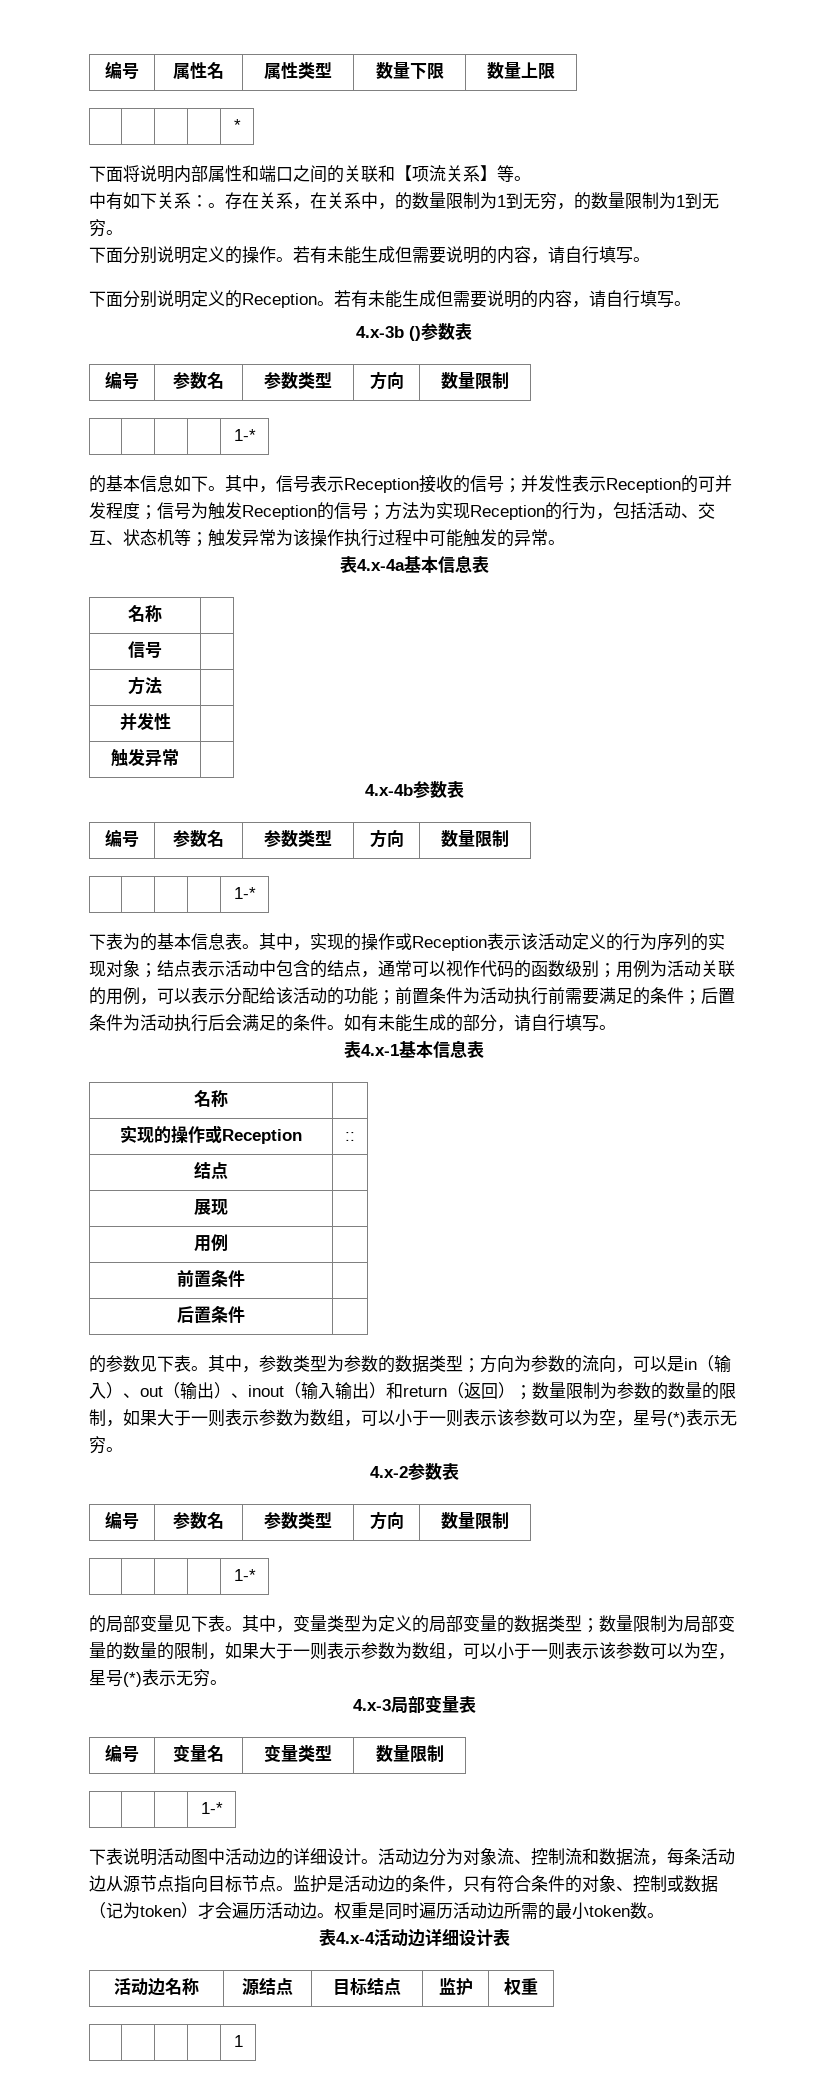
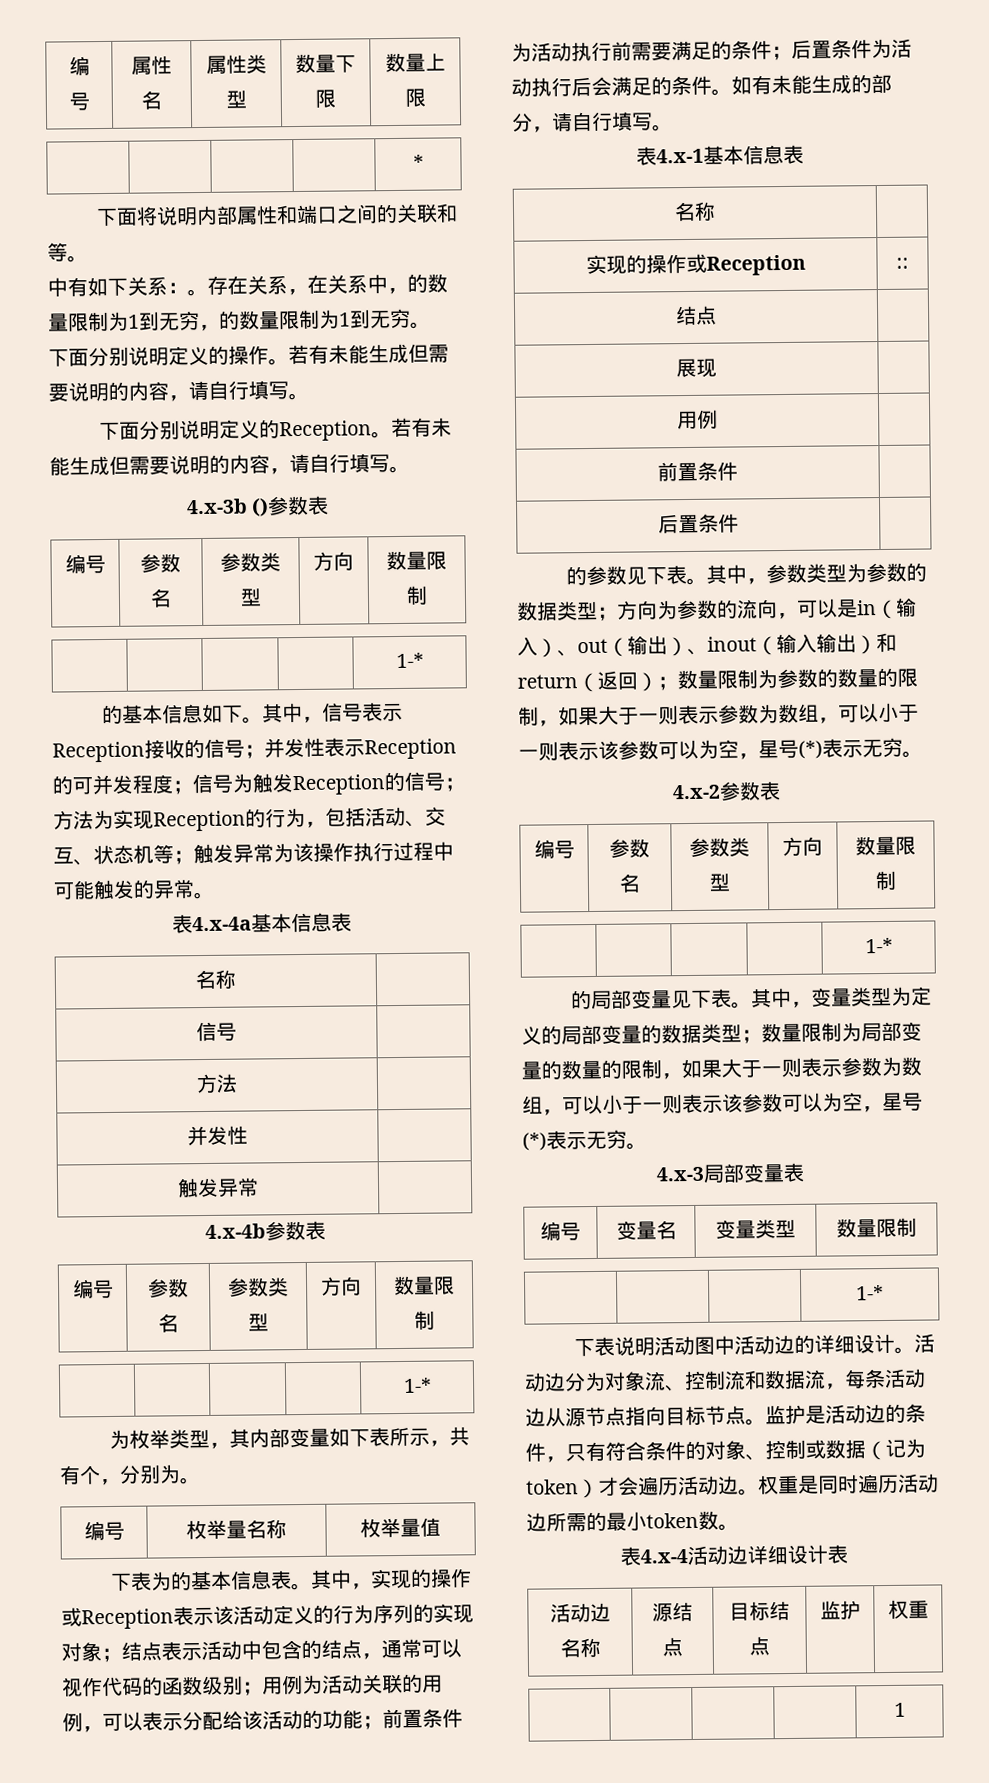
[395,165,497,182] 【项流关系】 -> (459, 213) none
(256, 893) none -> [109,1426,471,1449] [59,1464,201,1486] [83,1521,125,1541] [186,1519,287,1540] [360,1517,441,1538] // 为枚举类型，其内部变量如下表所示，共有个，分别为。 // 编号 | 枚举量名称 | 枚举量值

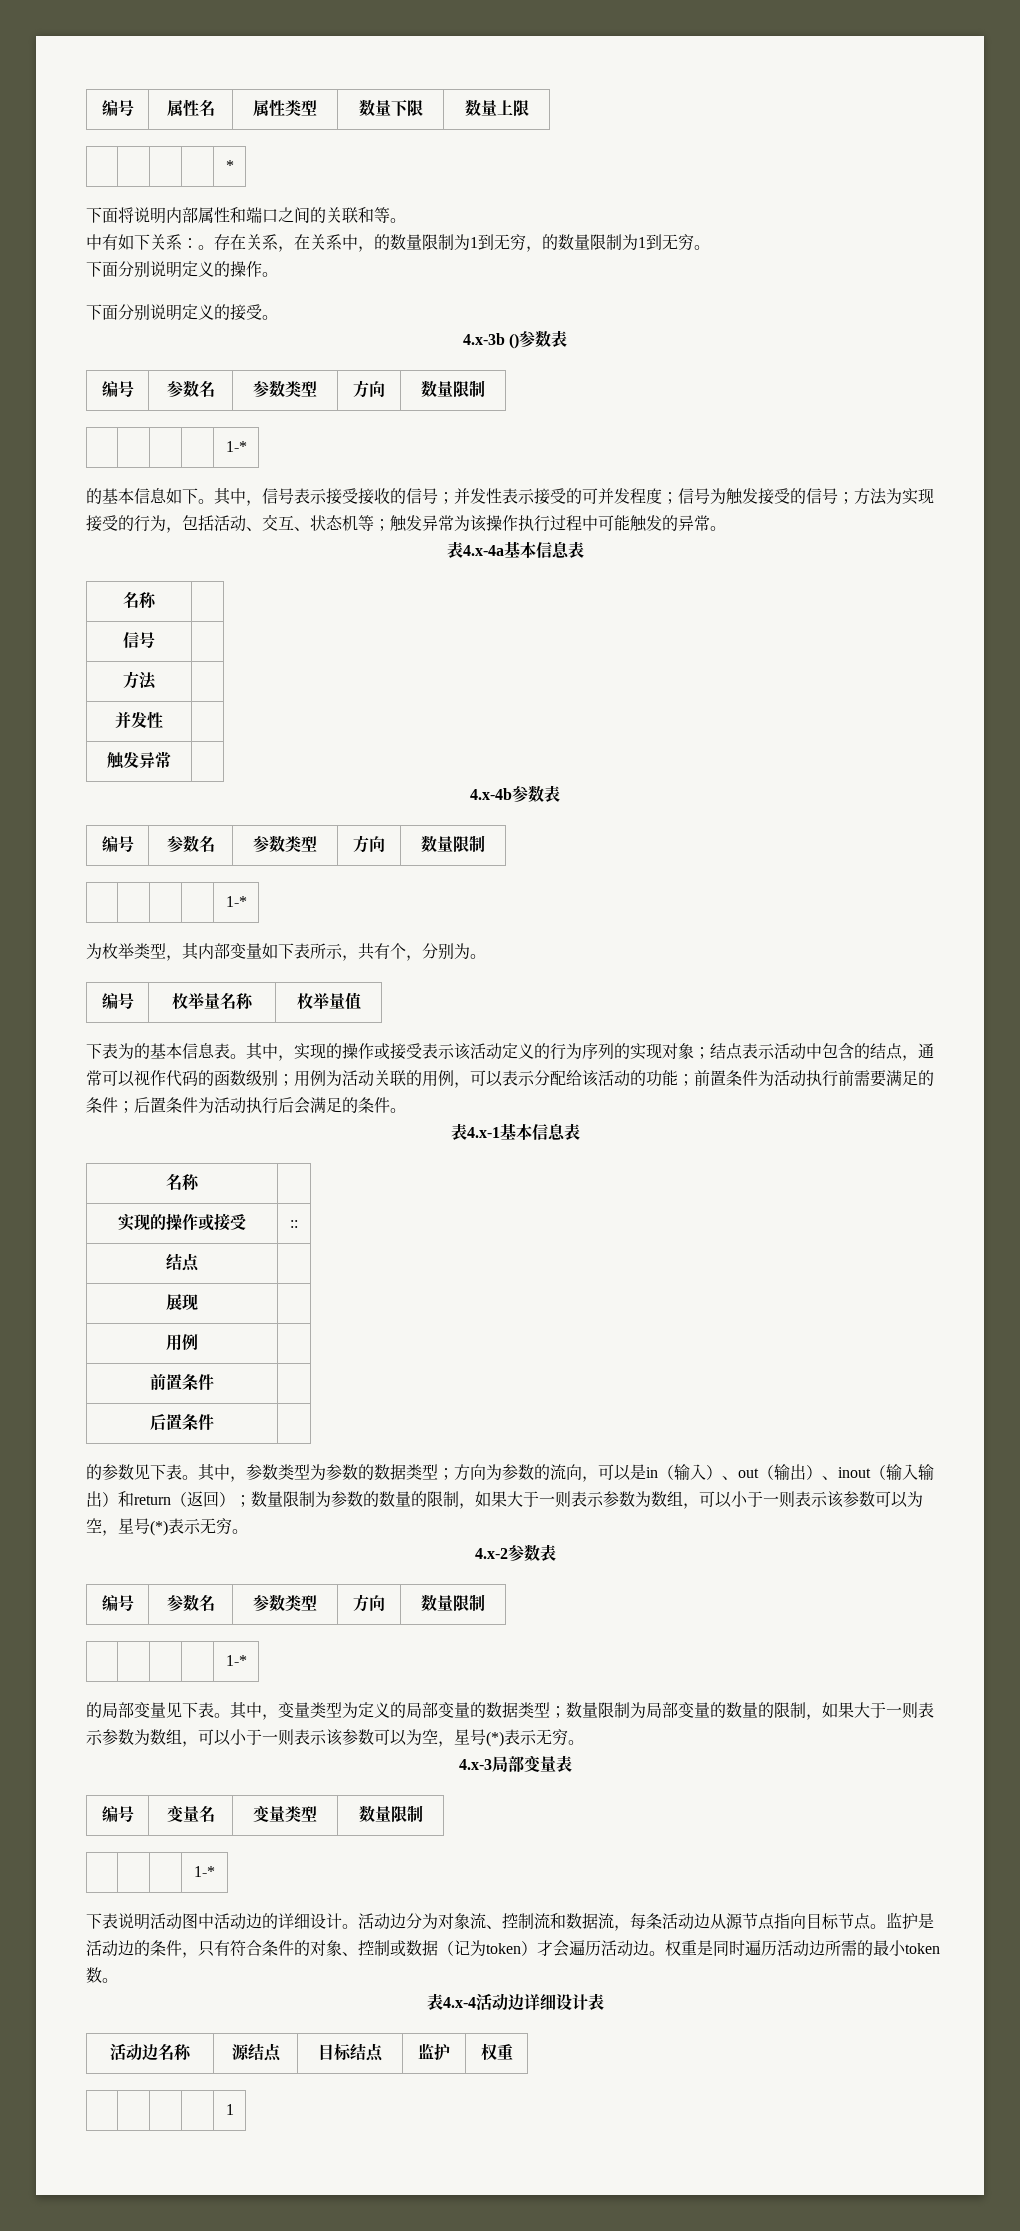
[288,343,449,365] [48,380,309,402] [99,417,453,442] [49,453,390,476] 若有未能生成但需要说明的内容，请自行填写。 // 下面分别说明定义的Reception。若有未能生成但需要说明的内容，请自行填写 -> [86,304,262,321] // 下面分别说明定义的接受
[52,741,145,763] Reception -> [326,488,358,505] 接受
[364,738,457,760] Reception -> [534,488,566,505] 接受
[292,774,385,796] Reception -> [758,488,790,505] 接受
[153,810,246,832] Reception -> [86,515,118,532] 接受
[81,1608,174,1630] Reception -> [390,1043,422,1060] 接受
[731,73,892,95] [511,111,673,133] 如有未能生成的部分，请自行填写。 -> (406, 1110) none
[705,254,806,276] Reception -> [214,1213,246,1231] 接受

